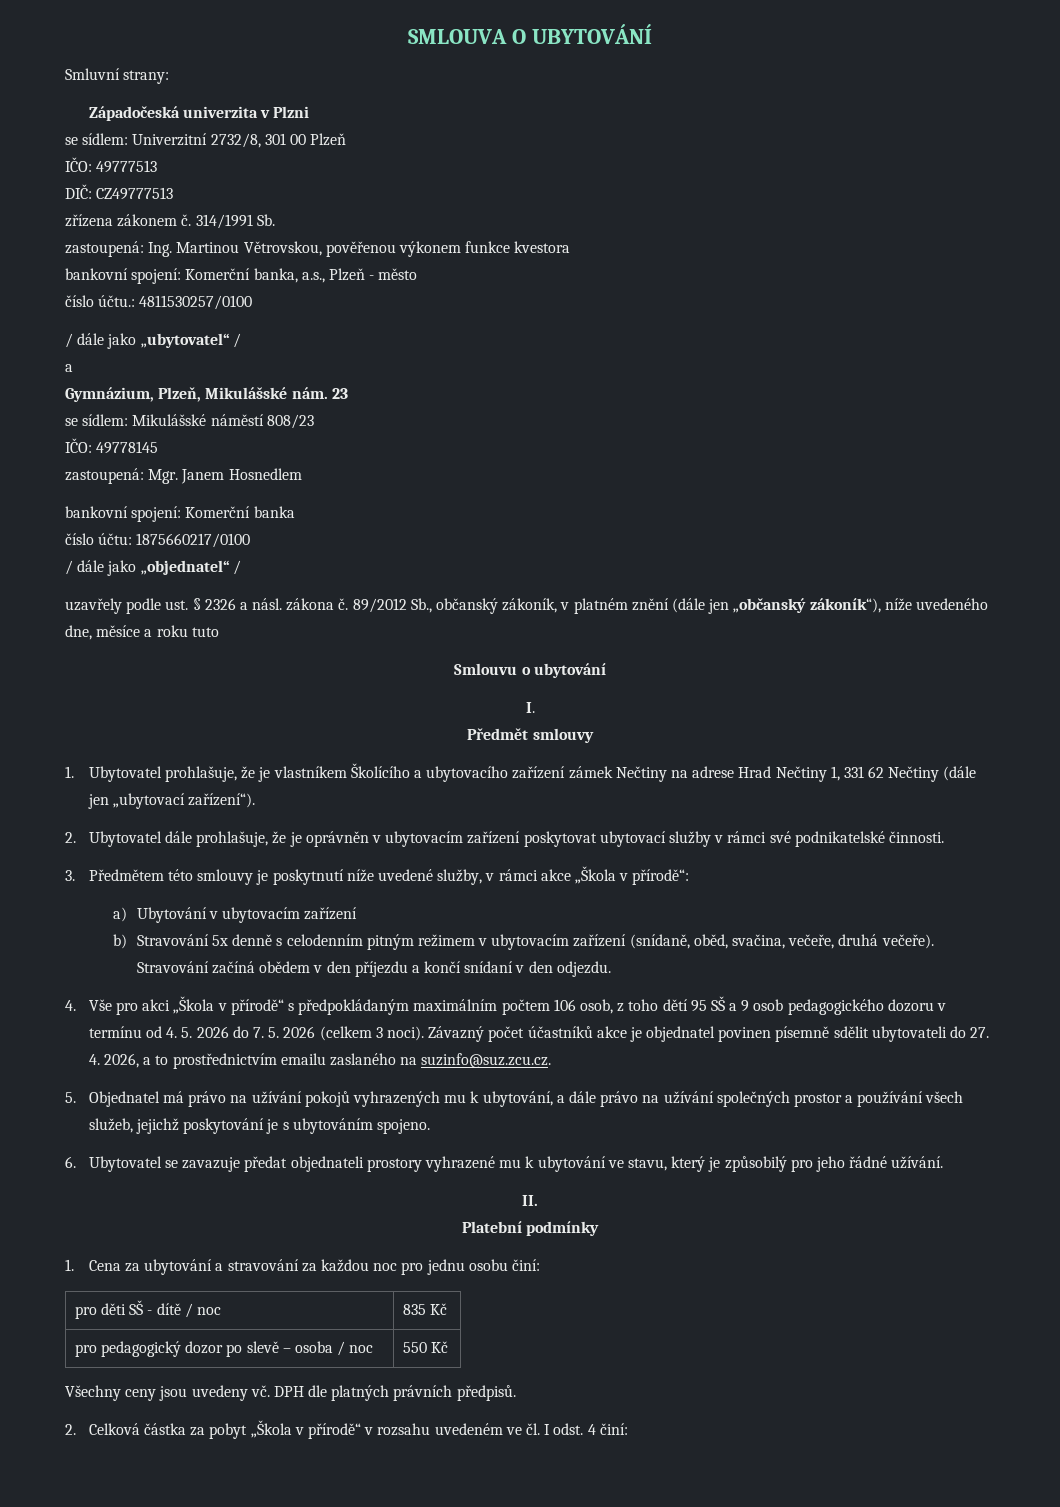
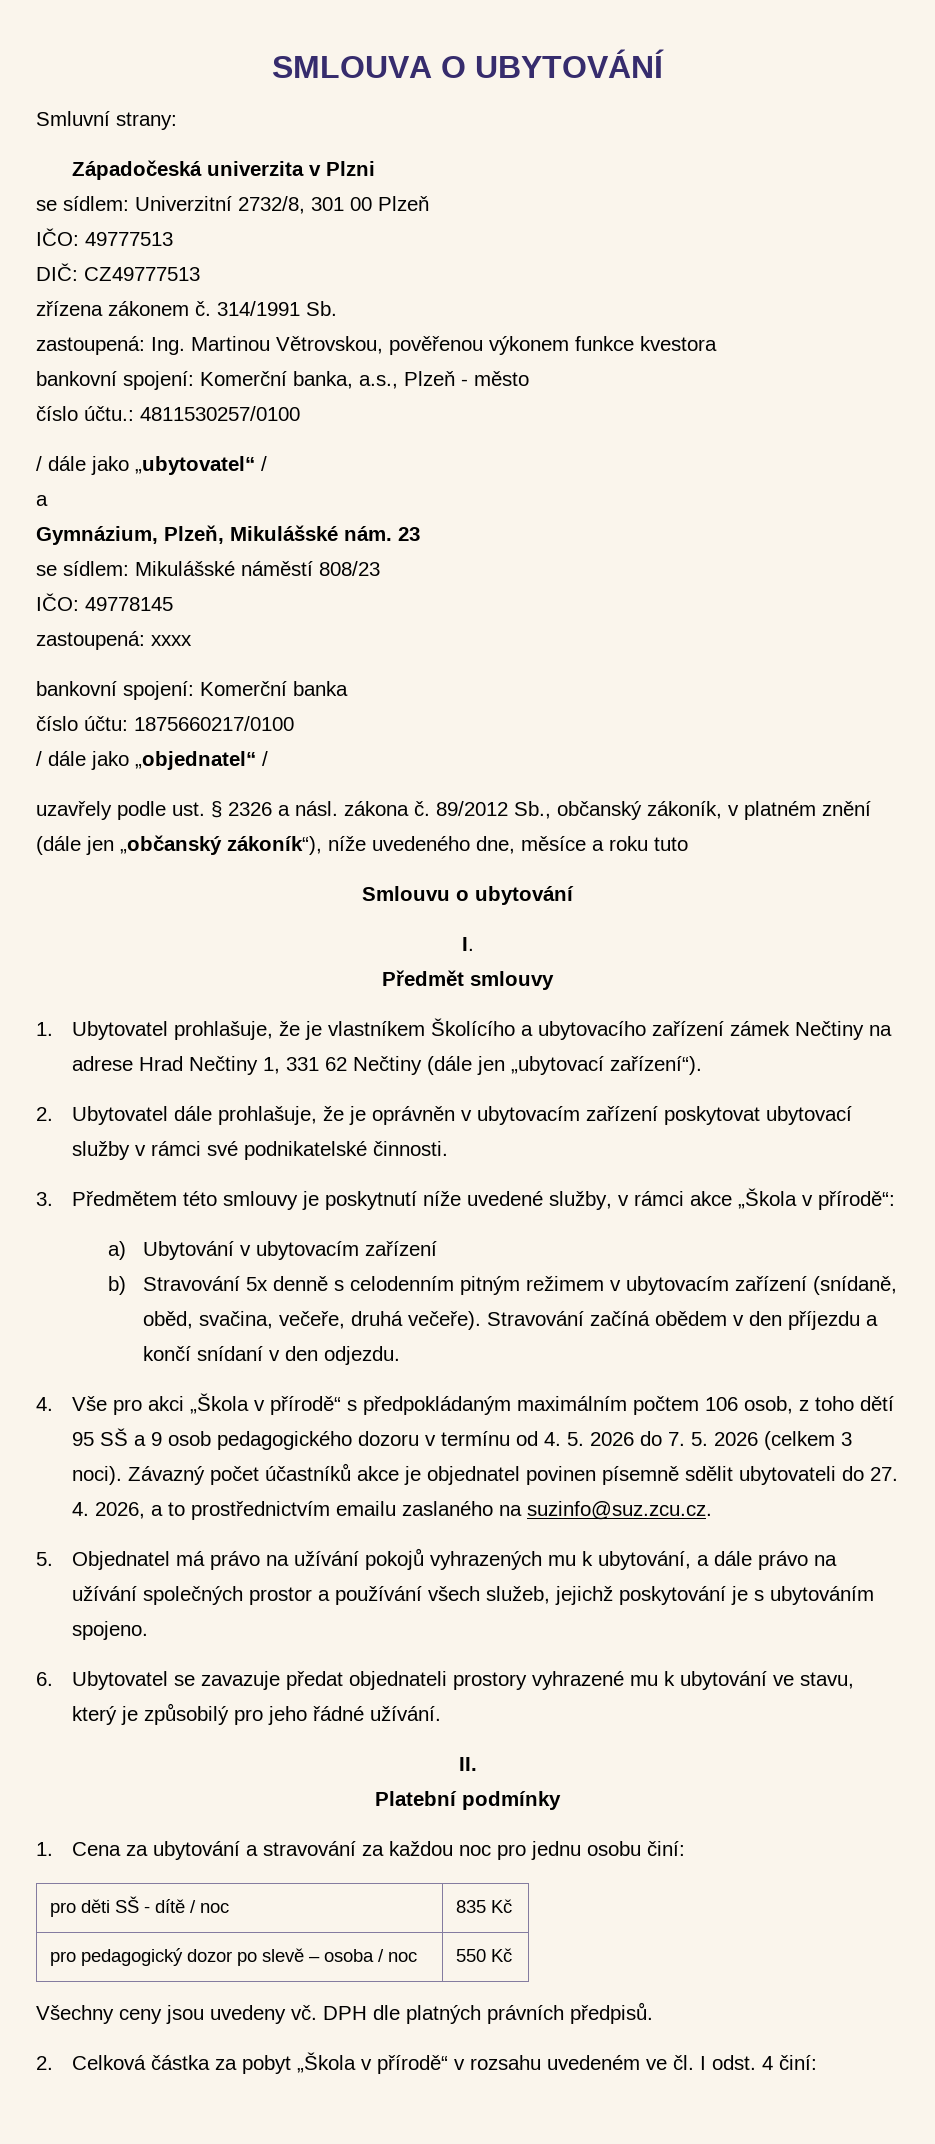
[148,468,302,484] Mgr. Janem Hosnedlem -> [151,635,192,646] xxxx

